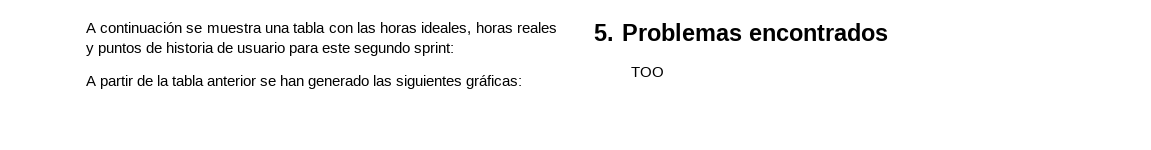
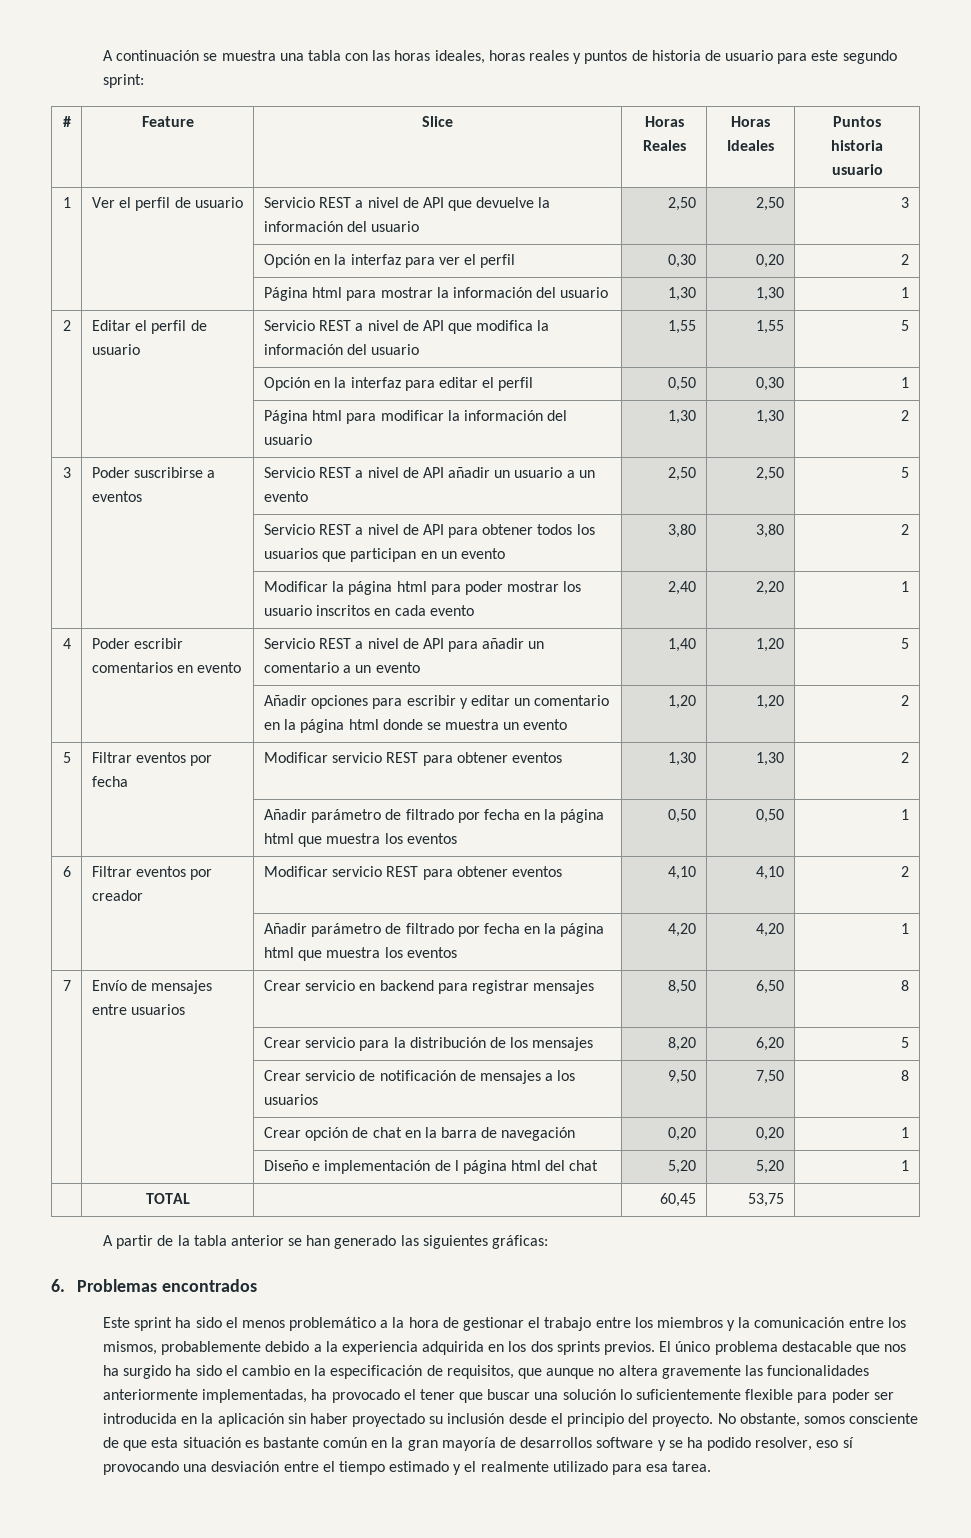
(455, 49) none -> [62,116,71,127] [141,116,194,127] [422,116,453,127] [644,116,684,127] [642,140,686,151] [731,116,770,127] [727,140,774,151] [833,116,881,127] [831,140,883,151] [831,164,883,175] [63,197,72,208] [91,197,243,211] [263,197,551,211] [263,221,420,232] [668,197,697,211] [756,197,785,211] [901,197,910,208] [263,254,516,268] [668,254,697,268] [756,254,785,268] [901,254,910,265] [263,287,609,301] [668,287,697,301] [756,287,785,301] [901,287,910,298] [63,320,72,331] [91,320,207,334] [91,344,140,355] [263,320,550,334] [263,344,420,355] [668,320,697,334] [756,320,785,334] [901,320,910,331] [263,377,534,391] [668,377,697,391] [756,377,785,391] [901,377,910,388] [263,410,568,424] [263,434,312,445] [668,410,697,424] [756,410,785,424] [901,410,910,421] [63,467,72,478] [91,467,216,478] [91,491,142,502] [263,467,595,478] [263,491,308,502] [668,467,697,481] [756,467,785,481] [901,467,910,478] [263,524,595,538] [263,548,505,562] [668,524,697,538] [756,524,785,538] [901,524,910,535] [263,581,582,595] [263,605,474,616] [668,581,697,595] [756,581,785,595] [901,581,910,592] [63,638,72,649] [91,638,184,649] [91,662,242,673] [263,638,545,652] [263,662,420,673] [668,638,697,652] [756,638,785,652] [901,638,910,649] [263,695,610,709] [263,719,568,733] [668,695,697,709] [756,695,785,709] [901,695,910,706] [63,752,72,763] [91,752,213,766] [91,776,128,787] [263,752,562,766] [668,752,697,766] [756,752,785,766] [901,752,910,763] [263,809,605,823] [263,833,457,847] [668,809,697,823] [756,809,785,823] [901,809,910,820] [63,866,72,877] [91,866,213,880] [91,890,143,901] [263,866,562,880] [668,866,697,880] [756,866,785,880] [901,866,910,877] [263,923,605,937] [263,947,457,961] [668,923,697,937] [756,923,785,937] [901,923,910,934] [63,980,72,991] [91,980,213,994] [91,1004,186,1015] [263,980,595,994] [668,980,697,994] [756,980,785,994] [901,980,910,991] [263,1037,594,1051] [668,1037,697,1051] [756,1037,785,1051] [901,1037,910,1048] [263,1070,576,1084] [263,1094,318,1105] [668,1070,697,1084] [756,1070,785,1084] [901,1070,910,1081] [263,1127,576,1141] [668,1127,697,1141] [756,1127,785,1141] [901,1127,910,1138] [263,1160,599,1174] [668,1160,697,1174] [756,1160,785,1174] [901,1160,910,1171] [145,1193,190,1204] [660,1193,697,1207] [748,1193,785,1207] // # | Feature | Slice | Horas Reales | Horas Ideales | Puntos historia usuario // 1 | Ver el perfil de usuario | Servicio REST a nivel de API que devuelve la información del usuario | 2,50 | 2,50 | 3 // | | Opción en la interfaz para ver el perfil | 0,30 | 0,20 | 2 // | | Página html para mostrar la información del usuario | 1,30 | 1,30 | 1 // 2 | Editar el perfil de usuario | Servicio REST a nivel de API que modifica la información del usuario | 1,55 | 1,55 | 5 // | | Opción en la interfaz para editar el perfil | 0,50 | 0,30 | 1 // | | Página html para modificar la información del usuario | 1,30 | 1,30 | 2 // 3 | Poder suscribirse a eventos | Servicio REST a nivel de API añadir un usuario a un evento | 2,50 | 2,50 | 5 // | | Servicio REST a nivel de API para obtener todos los usuarios que participan en un evento | 3,80 | 3,80 | 2 // | | Modificar la página html para poder mostrar los usuario inscritos en cada evento | 2,40 | 2,20 | 1 // 4 | Poder escribir comentarios en evento | Servicio REST a nivel de API para añadir un comentario a un evento | 1,40 | 1,20 | 5 // | | Añadir opciones para escribir y editar un comentario en la página html donde se muestra un evento | 1,20 | 1,20 | 2 // 5 | Filtrar eventos por fecha | Modificar servicio REST para obtener eventos | 1,30 | 1,30 | 2 // | | Añadir parámetro de filtrado por fecha en la página html que muestra los eventos | 0,50 | 0,50 | 1 // 6 | Filtrar eventos por creador | Modificar servicio REST para obtener eventos | 4,10 | 4,10 | 2 // | | Añadir parámetro de filtrado por fecha en la página html que muestra los eventos | 4,20 | 4,20 | 1 // 7 | Envío de mensajes entre usuarios | Crear servicio en backend para registrar mensajes | 8,50 | 6,50 | 8 // | | Crear servicio para la distribución de los mensajes | 8,20 | 6,20 | 5 // | | Crear servicio de notificación de mensajes a los usuarios | 9,50 | 7,50 | 8 // | | Crear opción de chat en la barra de navegación | 0,20 | 0,20 | 1 // | | Diseño e implementación de l página html del chat | 5,20 | 5,20 | 1 // | TOTAL | | 60,45 | 53,75 |
[594,24,614,41] 5. -> [51,1279,65,1292] 6.
[630,67,664,77] TOO -> [102,1317,906,1331] [102,1341,907,1355] [102,1365,870,1379] [102,1389,894,1403] [102,1413,919,1427] [102,1437,854,1451] [102,1461,712,1475] Este sprint ha sido el menos problemático a la hora de gestionar el trabajo entre los miembros y la comunicación entre los mismos, probablemente debido a la experiencia adquirida en los dos sprints previos. El único problema destacable que nos ha surgido ha sido el cambio en la especificación de requisitos, que aunque no altera gravemente las funcionalidades anteriormente implementadas, ha provocado el tener que buscar una solución lo suficientemente flexible para poder ser introducida en la aplicación sin haber proyectado su inclusión desde el principio del proyecto. No obstante, somos consciente de que esta situación es bastante común en la gran mayoría de desarrollos software y se ha podido resolver, eso sí provocando una desviación entre el tiempo estimado y el realmente utilizado para esa tarea.

